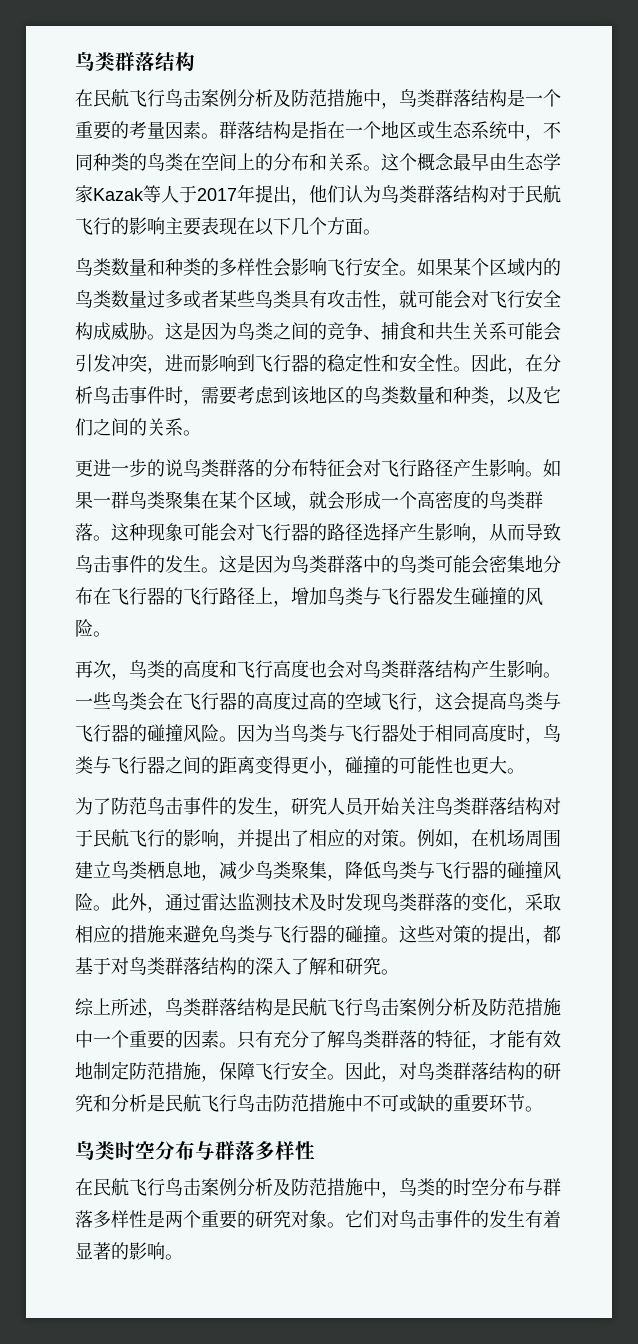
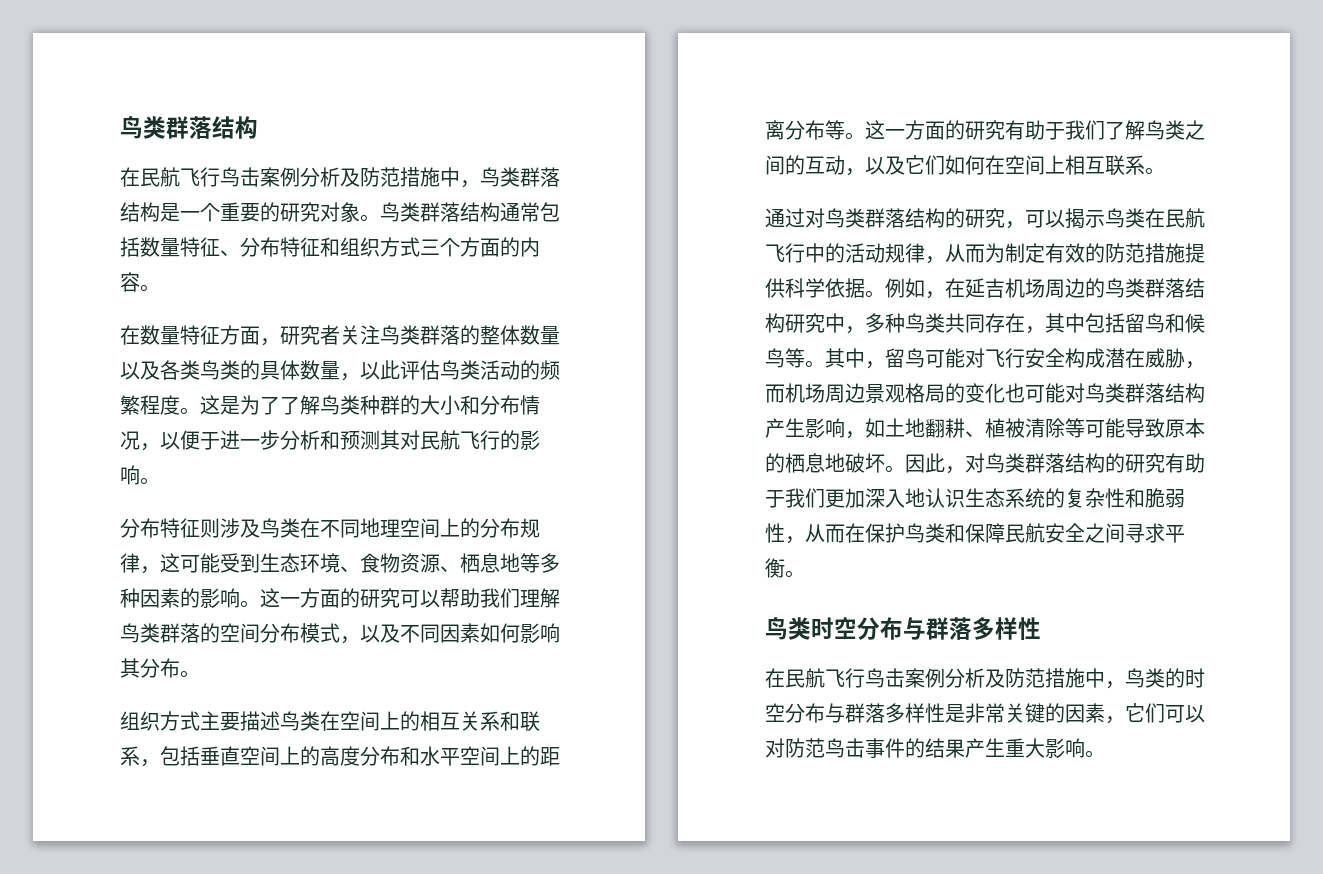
[129,121,561,141] [75,153,561,171] [75,184,561,205] [75,217,381,236] [75,257,561,277] [75,289,561,310] [75,322,561,341] [75,353,561,374] [75,386,561,406] [75,418,201,436] [75,459,561,478] [75,491,543,511] [75,522,561,543] [75,555,561,574] [75,587,543,607] [75,619,111,637] [75,660,345,680] 考量因素。群落结构是指在一个地区或生态系统中，不同种类的鸟类在空间上的分布和关系。这个概念最早由生态学家Kazak等人于2017年提出，他们认为鸟类群落结构对于民航飞行的影响主要表现在以下几个方面。 // 鸟类数量和种类的多样性会影响飞行安全。如果某个区域内的鸟类数量过多或者某些鸟类具有攻击性，就可能会对飞行安全构成威胁。这是因为鸟类之间的竞争、捕食和共生关系可能会引发冲突，进而影响到飞行器的稳定性和安全性。因此，在分析鸟击事件时，需要考虑到该地区的鸟类数量和种类，以及它们之间的关系。 // 更进一步的说鸟类群落的分布特征会对飞行路径产生影响。如果一群鸟类聚集在某个区域，就会形成一个高密度的鸟类群落。这种现象可能会对飞行器的路径选择产生影响，从而导致鸟击事件的发生。这是因为鸟类群落中的鸟类可能会密集地分布在飞行器的飞行路径上，增加鸟类与飞行器发生碰撞的风险。 // 再次，鸟类的高度和飞行高度也会 -> [280,202,560,222] [120,237,540,257] [120,272,160,292] [120,325,560,346] [120,360,560,381] [120,395,540,415] [120,430,540,451] [120,465,160,485] [120,518,540,538] [120,553,560,574] [120,588,560,608] [120,623,560,644] [120,658,200,678] [120,711,540,732] [120,746,560,767] [765,120,1205,140] [765,155,1165,176] [765,208,1205,229] [765,243,1205,264] [765,278,1205,299] [765,313,1205,334] [765,348,1205,369] [765,383,1065,403] 研究对象。鸟类群落结构通常包括数量特征、分布特征和组织方式三个方面的内容。 // 在数量特征方面，研究者关注鸟类群落的整体数量以及各类鸟类的具体数量，以此评估鸟类活动的频繁程度。这是为了了解鸟类种群的大小和分布情况，以便于进一步分析和预测其对民航飞行的影响。 // 分布特征则涉及鸟类在不同地理空间上的分布规律，这可能受到生态环境、食物资源、栖息地等多种因素的影响。这一方面的研究可以帮助我们理解鸟类群落的空间分布模式，以及不同因素如何影响其分布。 // 组织方式主要描述鸟类在空间上的相互关系和联系，包括垂直空间上的高度分布和水平空间上的距离分布等。这一方面的研究有助于我们了解鸟类之间的互动，以及它们如何在空间上相互联系。 // 通过对鸟类群落结构的研究，可以揭示鸟类在民航飞行中的活动规律，从而为制定有效的防范措施提供科学依据。例如，在延吉机场周边的鸟类群落结构研究中，多种鸟类共同存在，其中包括留鸟和候鸟等。其中，留鸟可能对飞行安全构成潜在威胁，而机场周边景观格局的变化也可能
[543,672,561,678] [75,692,561,712] [75,724,561,744] [75,756,525,776] [75,797,561,817] [75,829,561,849] [75,861,561,881] [75,893,561,913] [75,925,561,945] [75,957,399,975] [75,998,561,1018] [75,1030,561,1050] [75,1061,327,1082] 。一些鸟类会在飞行器的高度过高的空域飞行，这会提高鸟类与飞行器的碰撞风险。因为当鸟类与飞行器处于相同高度时，鸟类与飞行器之间的距离变得更小，碰撞的可能性也更大。 // 为了防范鸟击事件的发生，研究人员开始关注鸟类群落结构对于民航飞行的影响，并提出了相应的对策。例如，在机场周围建立鸟类栖息地，减少鸟类聚集，降低鸟类与飞行器的碰撞风险。此外，通过雷达监测技术及时发现鸟类群落的变化，采取相应的措施来避免鸟类与飞行器的碰撞。这些对策的提出，都基于对鸟类群落结构的深入了解和研究。 // 综上所述，鸟类群落结构是民航飞行鸟击案例分析及防范措施中一个重要的因素。只有充分了解鸟类群落的特征，才能有效地制定防范措施，保障飞行安全 -> [845,418,1205,439] [765,453,885,473] ，如土地翻耕、植被清除等可能导致原本的栖息地破坏
[93,1094,525,1113] 和分析是民航飞行鸟击防范措施中不可或缺的重要环节 -> [1165,453,1205,473] [765,488,1185,508] [765,523,1185,544] [765,558,785,578] 有助于我们更加深入地认识生态系统的复杂性和脆弱性，从而在保护鸟类和保障民航安全之间寻求平衡
[165,1210,561,1229] [75,1242,129,1260] 两个重要的研究对象。它们对鸟击事件的发生有着显著的 -> [965,703,1205,724] [765,738,1045,758] 非常关键的因素，它们可以对防范鸟击事件的结果产生重大

